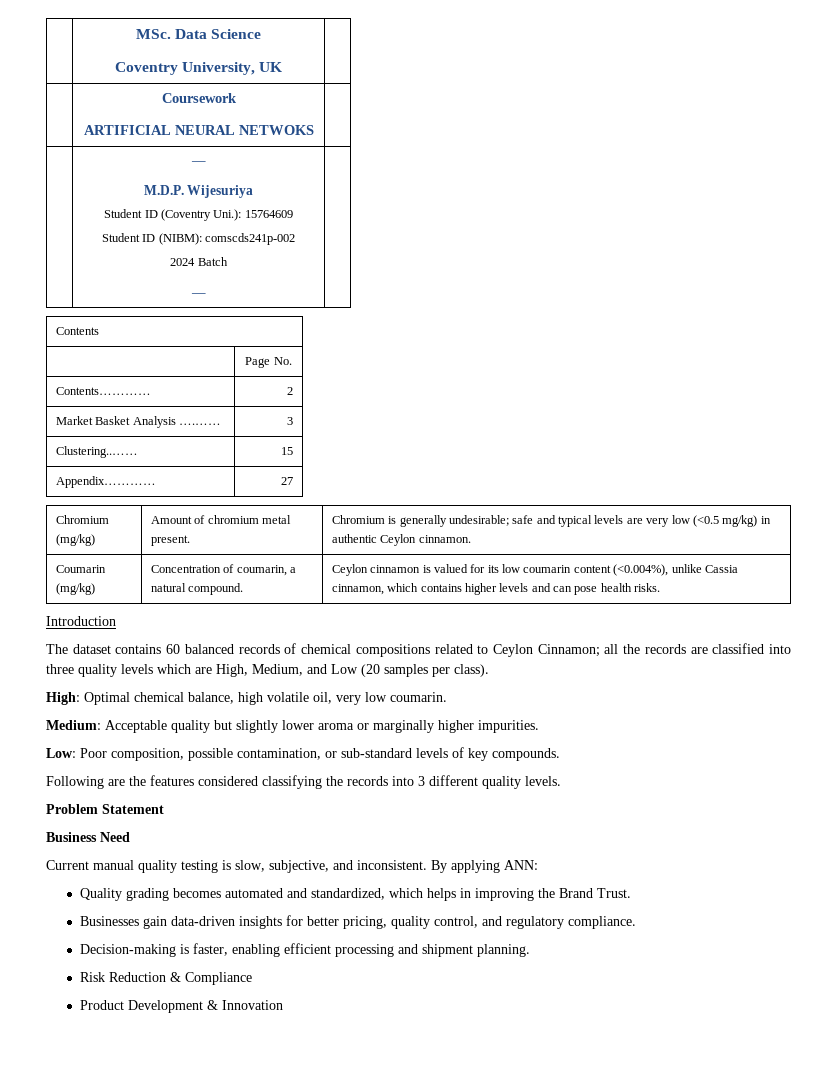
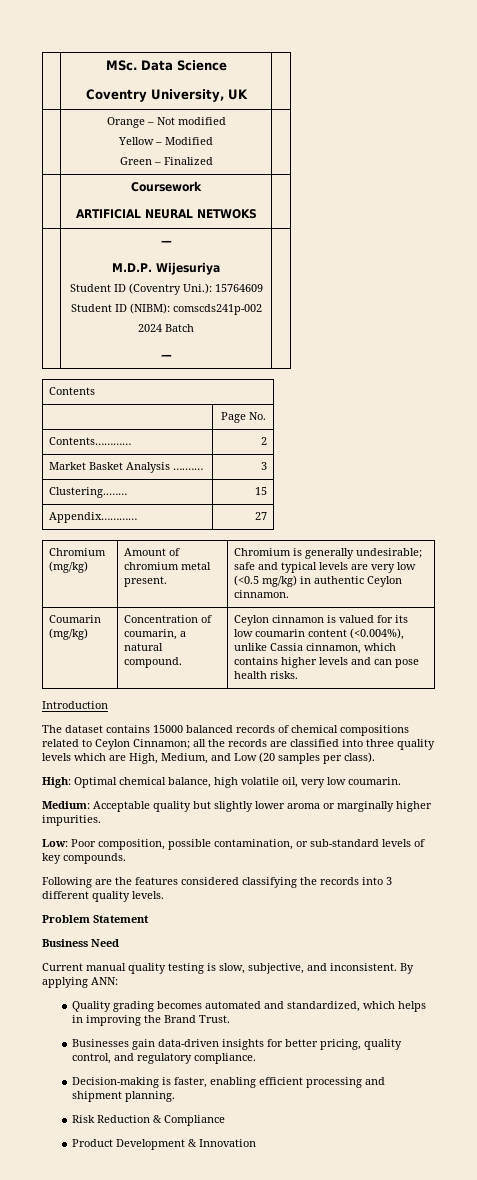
(283, 67) none -> [106,117,226,128] [118,137,213,145] [119,157,213,165] // | Orange – Not modified // Yellow – Modified // Green – Finalized |
[166,644,181,654] 60 -> [153,725,183,733] 15000

